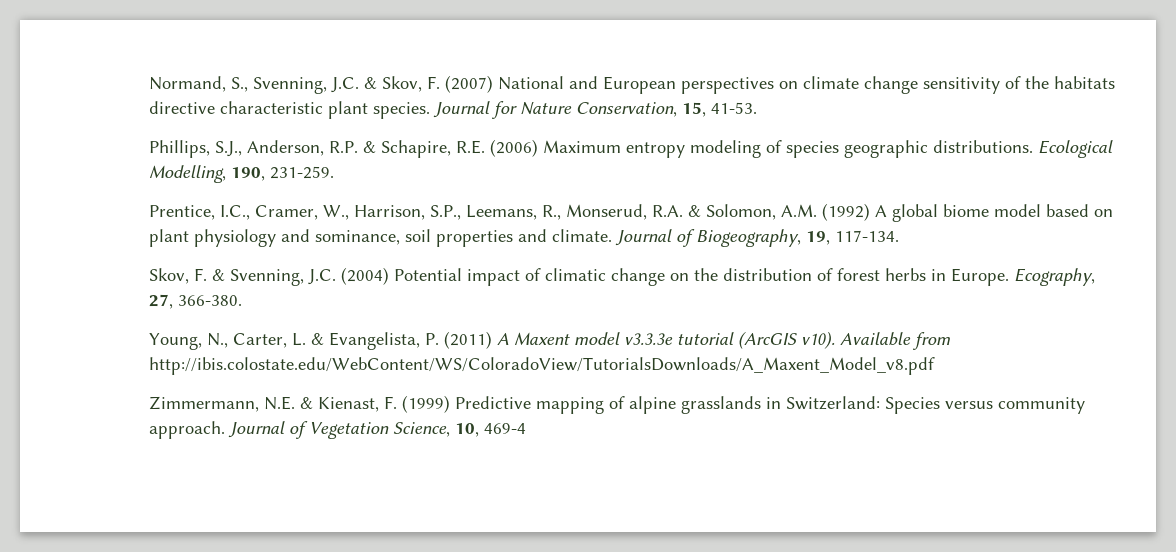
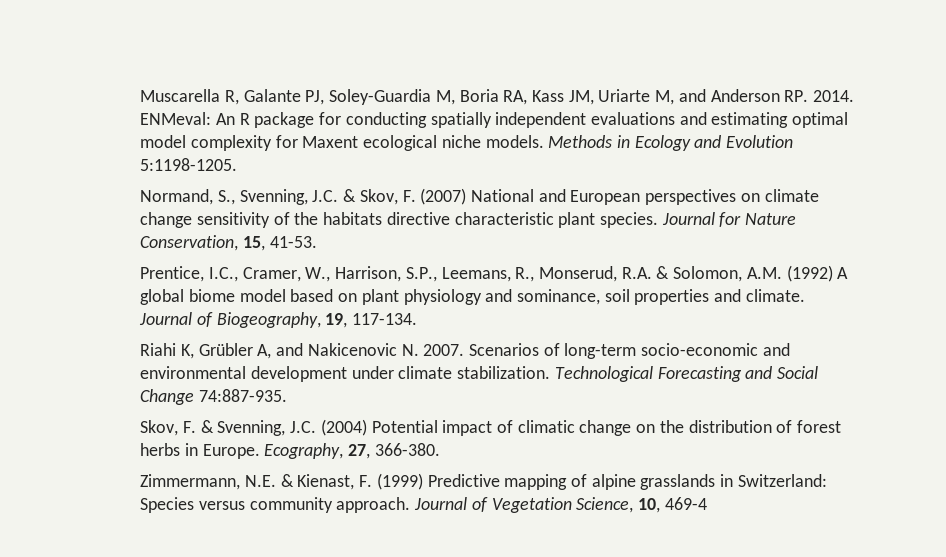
(148, 84) none -> [140,89,855,105] [140,112,849,128] [140,135,794,151] [140,158,238,171] Muscarella R, Galante PJ, Soley-Guardia M, Boria RA, Kass JM, Uriarte M, and Anderson RP. 2014. ENMeval: An R package for conducting spatially independent evaluations and estimating optimal model complexity for Maxent ecological niche models. Methods in Ecology and Evolution 5:1198-1205. //
[148,139,1113,158] [148,165,334,183] // Phillips, S.J., Anderson, R.P. & Schapire, R.E. (2006) Maximum entropy modeling of species geographic distributions. Ecological Modelling, 190, 231-259. -> (317, 242) none
(899, 236) none -> [140,343,790,359] [140,366,819,382] [140,389,287,405] // Riahi K, Grübler A, and Nakicenovic N. 2007. Scenarios of long-term socio-economic and environmental development under climate stabilization. Technological Forecasting and Social Change 74:887-935.
[148,331,951,350] [148,357,935,375] // Young, N., Carter, L. & Evangelista, P. (2011) A Maxent model v3.3.3e tutorial (ArcGIS v10). Available from http://ibis.colostate.edu/WebContent/WS/ColoradoView/TutorialsDownloads/A_Maxent_Model_v8.pdf -> (440, 449) none

